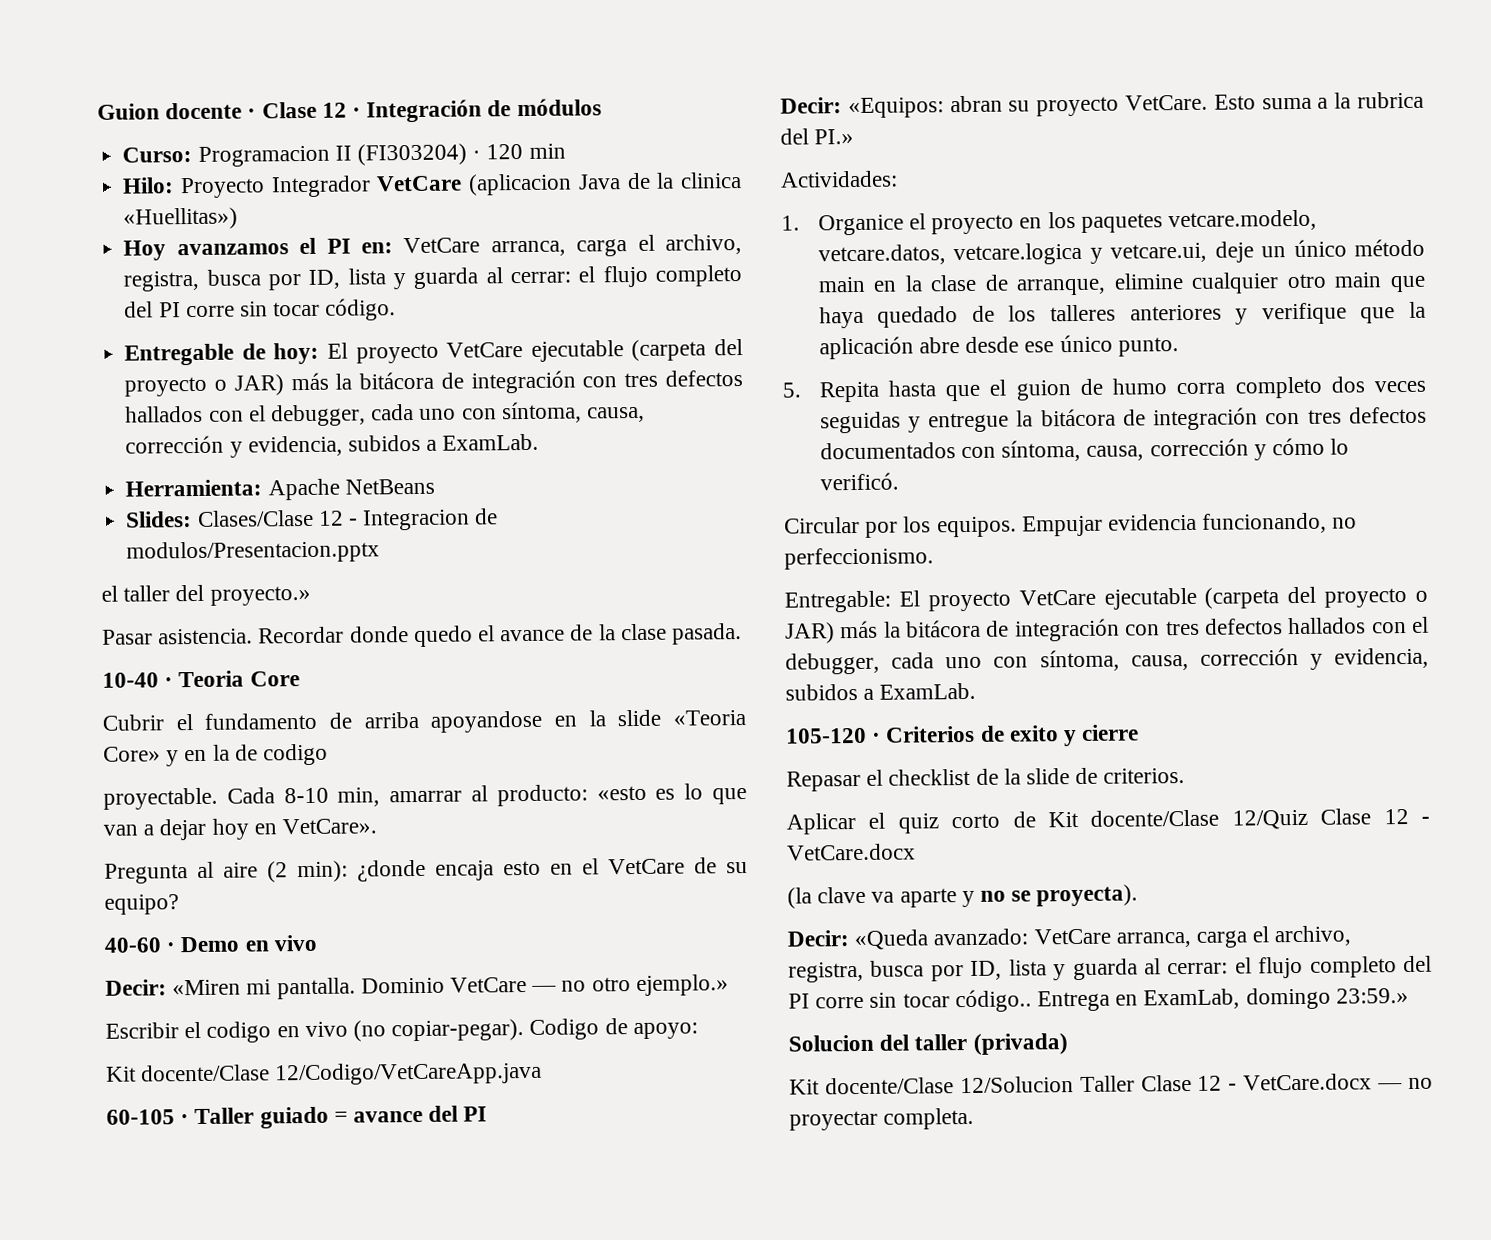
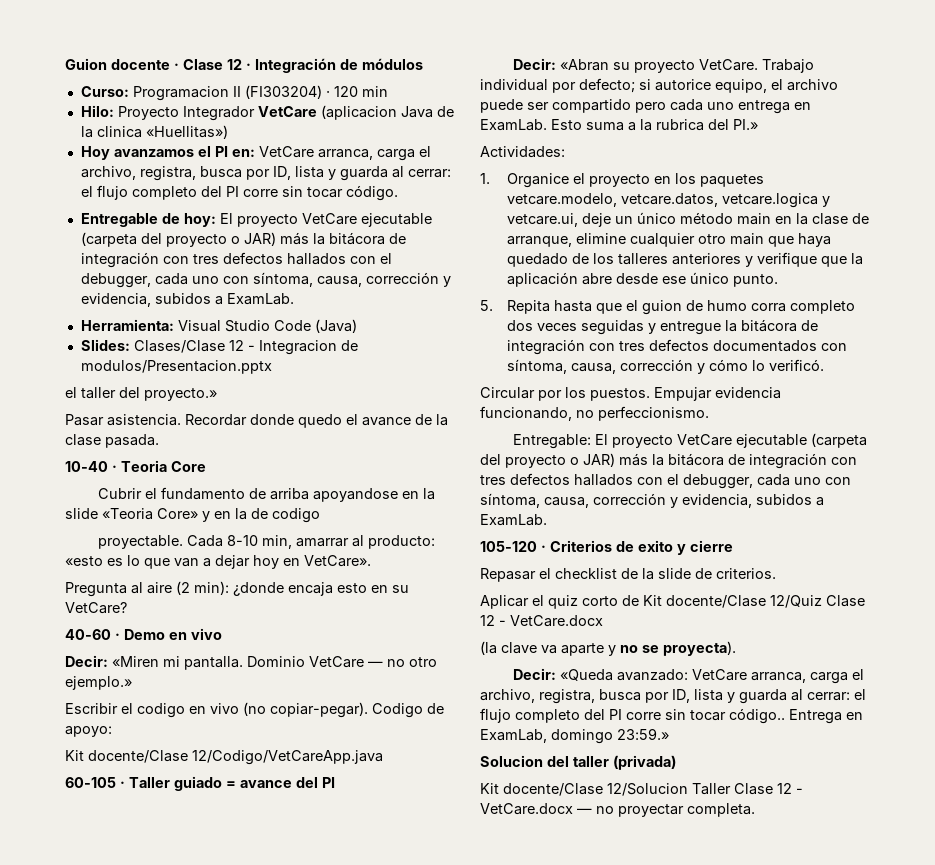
[267,478,435,501] Apache NetBeans -> [177,319,357,333] Visual Studio Code (Java)
[582,857,748,875] [104,894,179,915] el VetCare de su equipo? -> [392,585,409,593] [65,602,127,614] su VetCare?
[847,95,1003,119] «Equipos: abran -> [560,59,610,71] «Abran
(1208, 102) none -> [762,59,815,73] [480,78,838,93] [480,99,811,114] [480,119,547,131] Trabajo individual por defecto; si autorice equipo, el archivo puede ser compartido pero cada uno entrega en ExamLab.
[936,516,1017,538] equipos. -> [590,388,650,401] puestos.

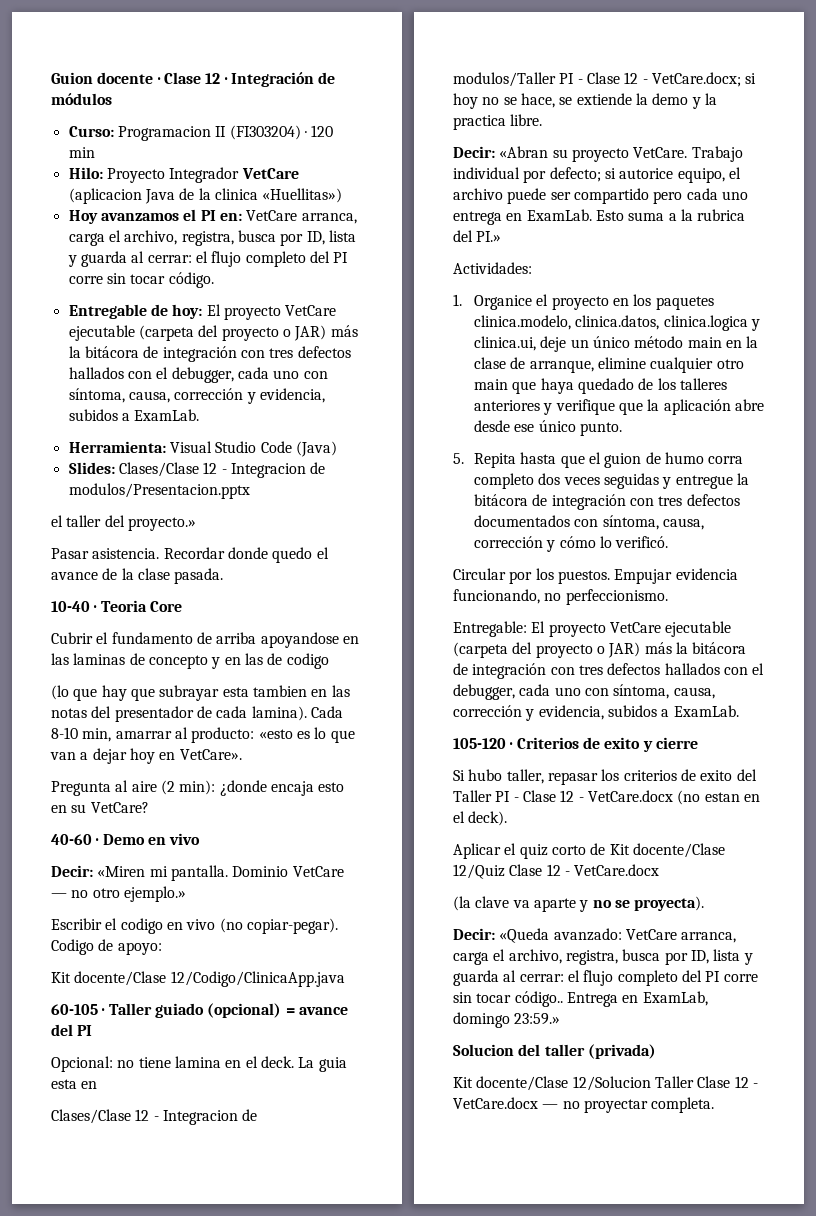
[423,488,436,500] [65,508,198,520] la slide «Teoria Core» -> [51,653,208,669] las laminas de concepto
[235,508,247,520] la -> [244,653,263,665] las
[98,535,184,549] proyectable. -> [51,685,350,701] [51,706,307,722] (lo que hay que subrayar esta tambien en las notas del presentador de cada lamina).
[192,750,383,765] 12/Codigo/VetCareApp.java -> [170,971,345,987] 12/Codigo/ClinicaApp.java
(222, 783) none -> [207,1003,282,1018] (opcional)
(335, 782) none -> [51,1056,347,1072] [51,1079,98,1089] [51,1109,258,1125] [453,72,757,87] [453,93,717,109] [453,114,543,130] // Opcional: no tiene lamina en el deck. La guia esta en // Clases/Clase 12 - Integracion de modulos/Taller PI - Clase 12 - VetCare.docx; si hoy no se hace, se extiende la demo y la practica libre.
[506,193,830,208] [506,213,578,227] vetcare.modelo, vetcare.datos, vetcare.logica y vetcare.ui, -> [474,315,761,331] [474,336,537,351] clinica.modelo, clinica.datos, clinica.logica y clinica.ui,
[480,568,776,582] Repasar el checklist de la slide de criterios. -> [453,769,757,785] [453,790,760,805] [453,811,508,826] Si hubo taller, repasar los criterios de exito del Taller PI - Clase 12 - VetCare.docx (no estan en el deck).

